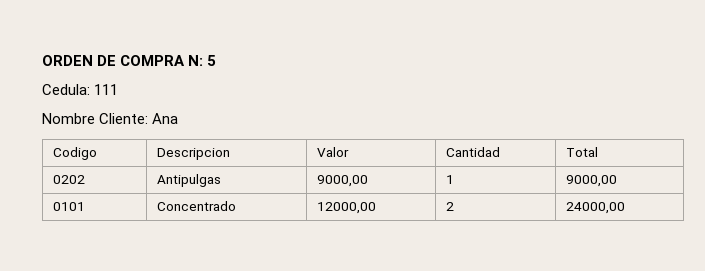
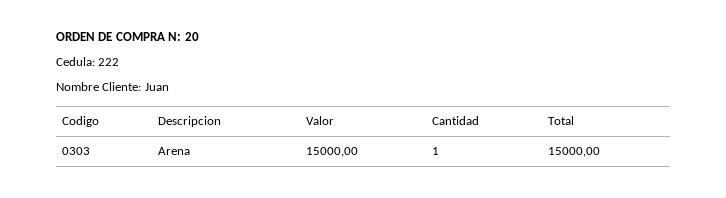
[207,55,217,66] 5 -> [184,32,199,41] 20
[94,84,119,95] 111 -> [98,58,120,66] 222
[152,113,179,124] Ana -> [144,83,169,91] Juan
[53,175,86,184] [157,174,222,187] [317,175,369,187] [446,175,455,184] [566,175,618,187] [53,202,86,211] [157,201,237,211] [317,202,377,214] [446,202,455,211] [566,202,626,214] 0202 | Antipulgas | 9000,00 | 1 | 9000,00 // 0101 | Concentrado | 12000,00 | 2 | 24000,00 -> [61,147,90,155] [157,147,190,155] [305,147,358,157] [431,147,439,155] [547,147,600,157] 0303 | Arena | 15000,00 | 1 | 15000,00

